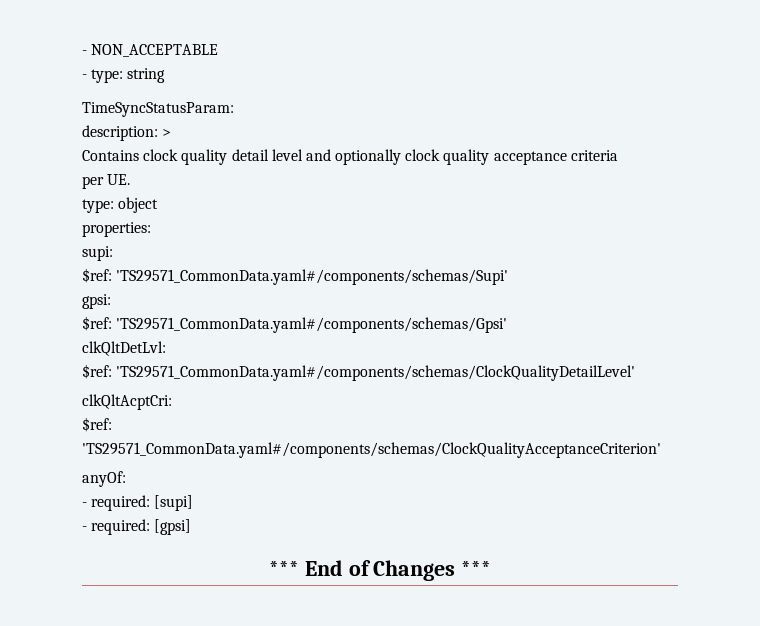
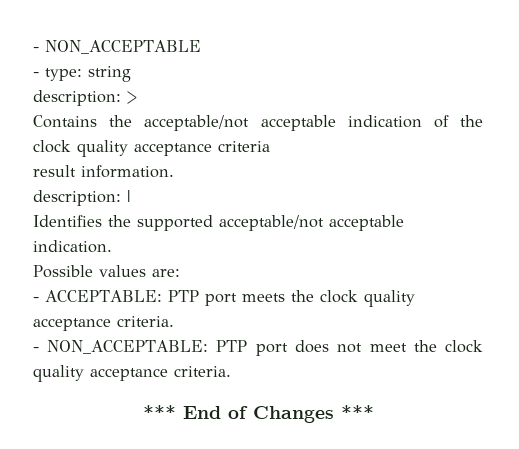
[82,102,234,117] // TimeSyncStatusParam: -> (131, 74) none
[143,149,618,165] [82,174,131,189] [82,197,159,213] [82,222,151,237] [82,246,113,261] [82,268,509,285] [82,294,111,309] [82,316,508,333] [82,341,166,356] [82,364,636,381] [82,394,172,410] [82,417,112,432] [82,442,661,458] [82,471,126,487] [82,495,194,511] [82,519,192,535] clock quality detail level and optionally clock quality acceptance criteria // per UE. // type: object // properties: // supi: // $ref: 'TS29571_CommonData.yaml#/components/schemas/Supi' // gpsi: // $ref: 'TS29571_CommonData.yaml#/components/schemas/Gpsi' // clkQltDetLvl: // $ref: 'TS29571_CommonData.yaml#/components/schemas/ClockQualityDetailLevel' // clkQltAcptCri: // $ref: 'TS29571_CommonData.yaml#/components/schemas/ClockQualityAcceptanceCriterion' // anyOf: // - required: [supi] // - required: [gpsi] -> [109,115,484,131] [33,140,270,157] [33,165,174,178] [33,190,130,206] [33,215,404,231] [33,240,112,253] [33,265,180,278] [33,290,415,307] [33,316,174,331] [33,340,483,356] [33,365,231,382] the acceptable/not acceptable indication of the clock quality acceptance criteria // result information. // description: | // Identifies the supported acceptable/not acceptable indication. // Possible values are: // - ACCEPTABLE: PTP port meets the clock quality acceptance criteria. // - NON_ACCEPTABLE: PTP port does not meet the clock quality acceptance criteria.

